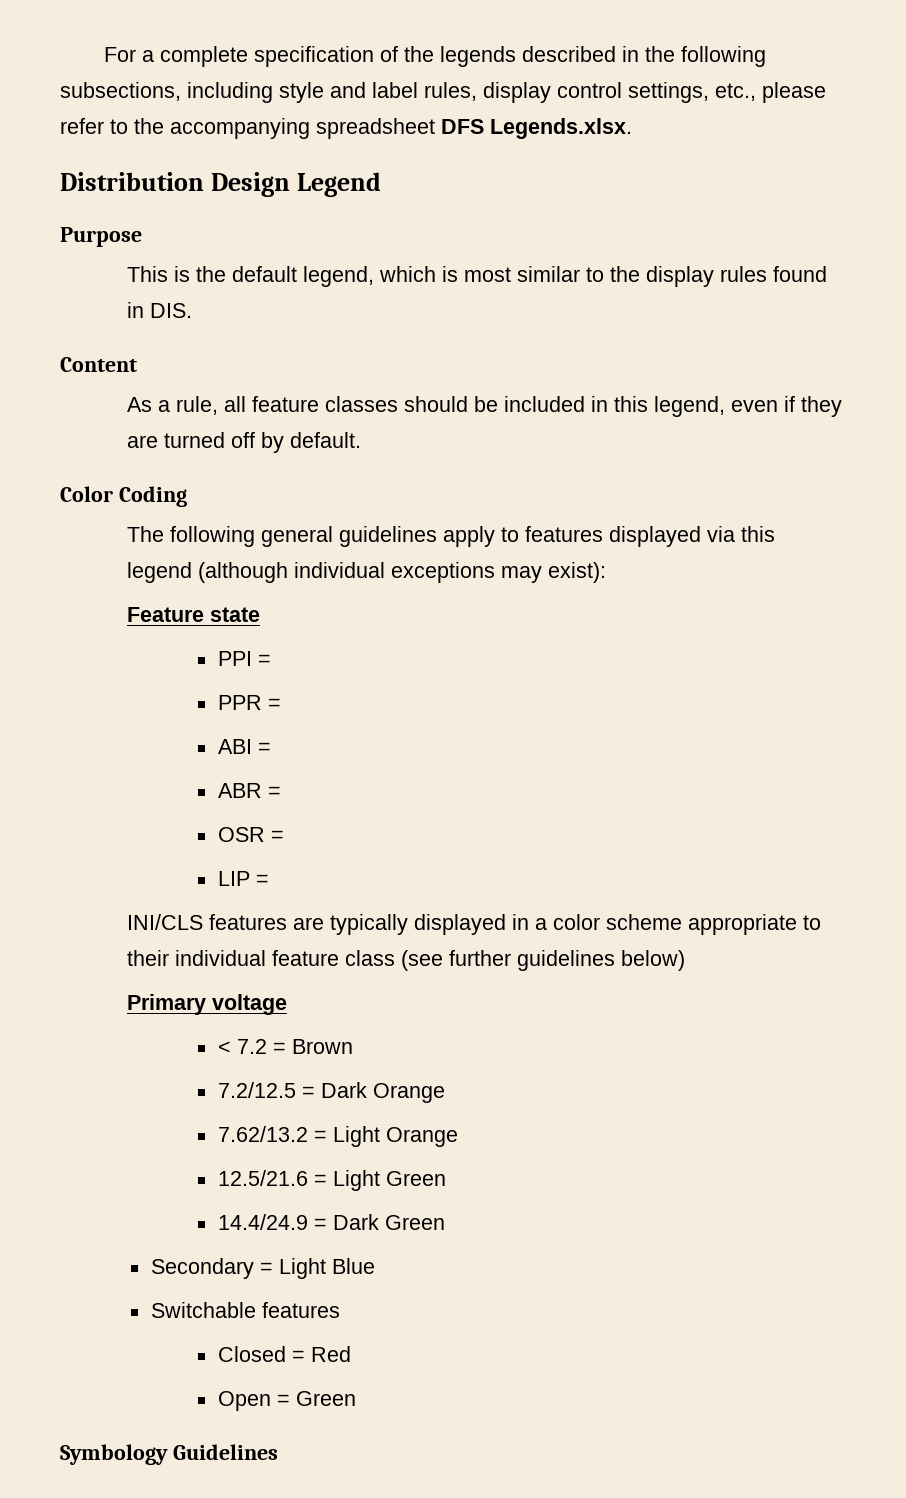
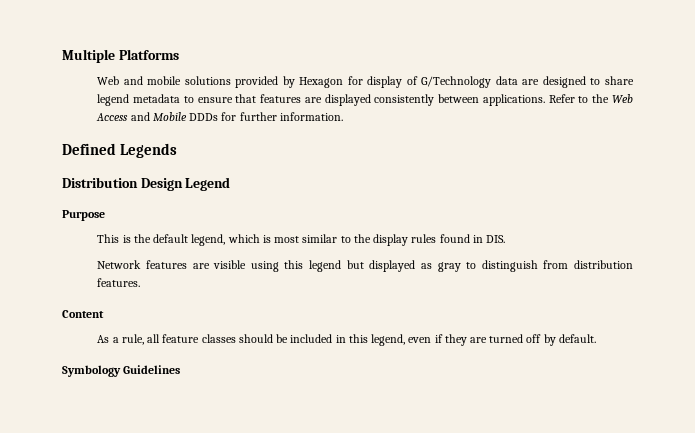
[103,46,766,67] [60,82,826,103] [60,118,632,139] For a complete specification of the legends described in the following subsections, including style and label rules, display control settings, etc., please refer to the accompanying spreadsheet DFS Legends.xlsx. -> [62,49,179,63] [97,76,635,88] [97,94,633,106] [96,112,343,121] [62,143,178,158] Multiple Platforms // Web and mobile solutions provided by Hexagon for display of G/Technology data are designed to share legend metadata to ensure that features are displayed consistently between applications. Refer to the Web Access and Mobile DDDs for further information. // Defined Legends
(193, 310) none -> [97,260,634,272] [97,278,141,287] // Network features are visible using this legend but displayed as gray to distinguish from distribution features.
[60,486,187,507] [127,526,776,547] [127,562,607,583] [127,607,261,622] [217,651,271,666] [217,695,281,710] [217,739,271,754] [217,783,281,798] [217,827,284,842] [217,871,269,886] [127,914,822,935] [127,950,686,971] [127,994,288,1015] [217,1039,353,1054] [217,1082,445,1103] [217,1126,458,1147] [217,1170,446,1191] [217,1214,445,1230] [150,1258,375,1279] [150,1302,340,1318] [217,1346,351,1362] [217,1391,356,1411] // Color Coding // The following general guidelines apply to features displayed via this legend (although individual exceptions may exist): // Feature state // PPI = // PPR = // ABI = // ABR = // OSR = // LIP = // INI/CLS features are typically displayed in a color scheme appropriate to their individual feature class (see further guidelines below) // Primary voltage // < 7.2 = Brown // 7.2/12.5 = Dark Orange // 7.62/13.2 = Light Orange // 12.5/21.6 = Light Green // 14.4/24.9 = Dark Green // Secondary = Light Blue // Switchable features // Closed = Red // Open = Green -> (596, 338) none

